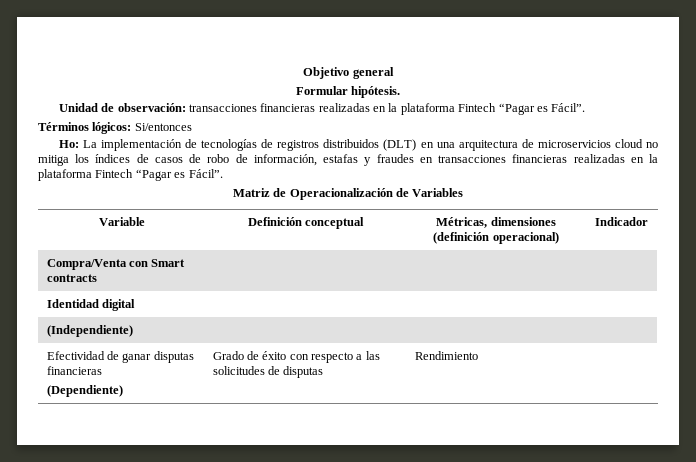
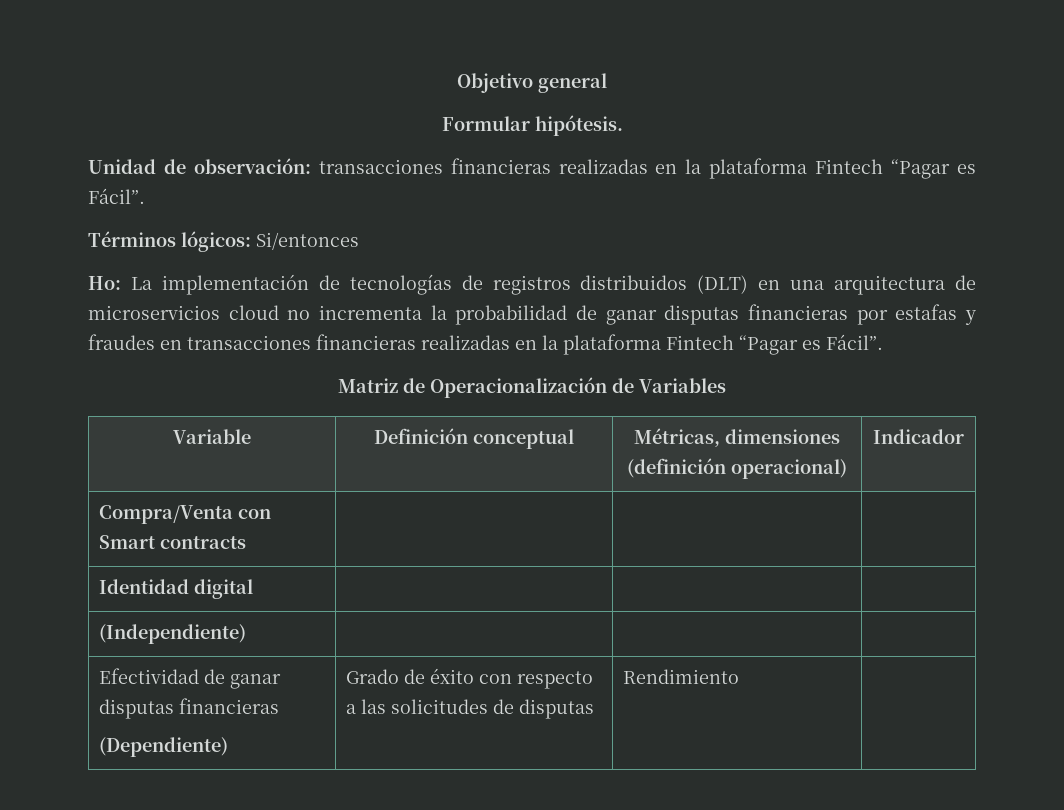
[38,154,317,166] mitiga los índices de casos de robo de información, -> [319,304,888,325] incrementa la probabilidad de ganar disputas financieras por

